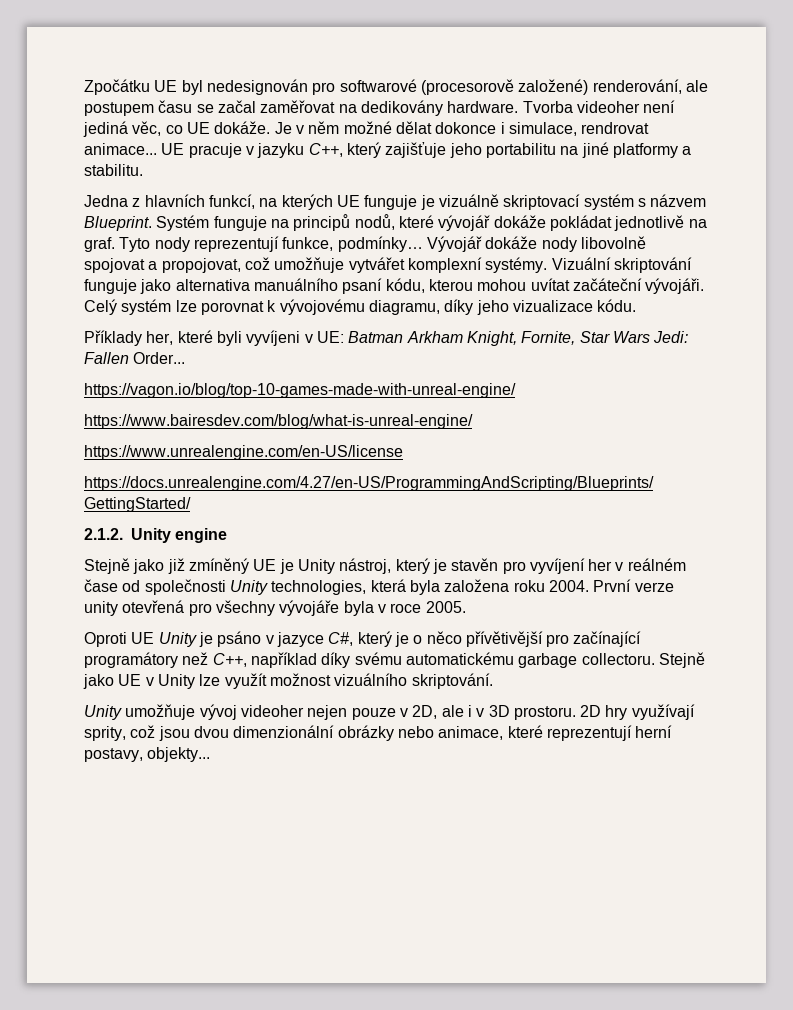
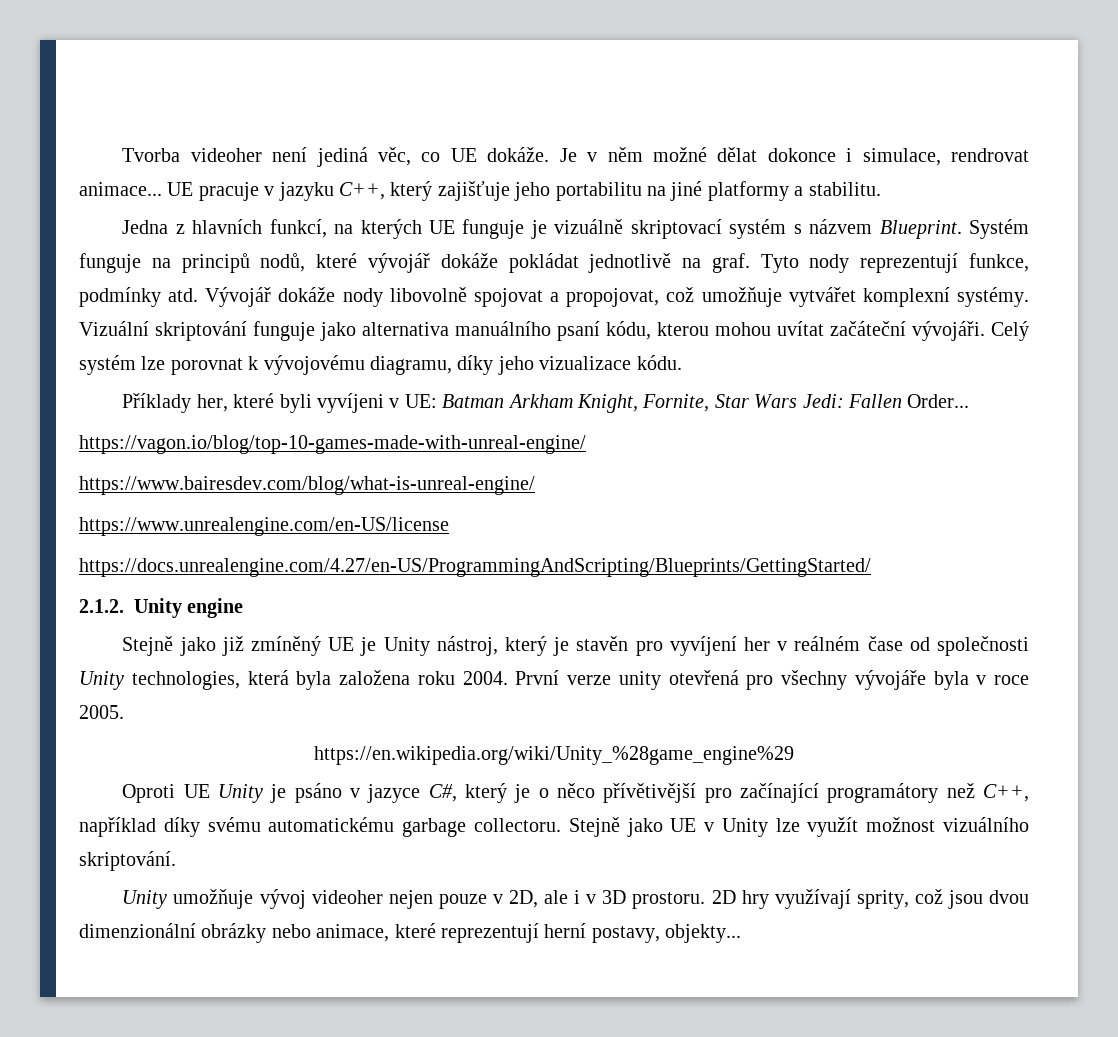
[84,79,708,95] [84,100,519,116] Zpočátku UE byl nedesignován pro softwarové (procesorově založené) renderování, ale postupem času se začal zaměřovat na dedikovány hardware. -> (122, 155) none
[337,236,423,252] podmínky… -> [79,287,199,307] podmínky atd.
(466, 607) none -> [314,746,794,765] // https://en.wikipedia.org/wiki/Unity_%28game_engine%29

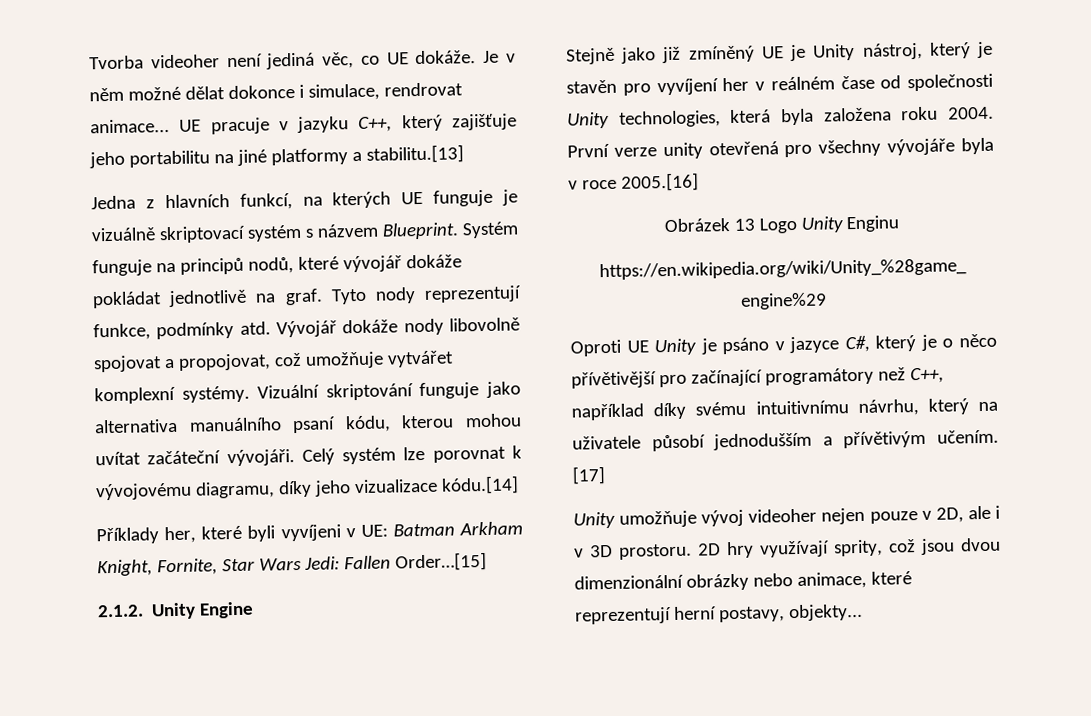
[808,182,881,196] stabilitu. -> [365,144,464,164] stabilitu.[13]
[636,355,682,370] kódu. -> [440,475,519,495] kódu.[14]
[907,394,970,408] [79,435,586,454] [79,476,535,495] [79,517,449,536] [79,558,871,577] Order... // https://vagon.io/blog/top-10-games-made-with-unreal-engine/ // https://www.bairesdev.com/blog/what-is-unreal-engine/ // https://www.unrealengine.com/en-US/license // https://docs.unrealengine.com/4.27/en-US/ProgrammingAndScripting/Blueprints/GettingStarted/ -> [394,551,487,572] Order…[15]
[187,598,244,618] engine -> [199,601,255,619] Engine
[79,705,124,719] 2005. -> [620,172,699,192] [663,215,901,234] 2005.[16] // Obrázek 13 Logo Unity Enginu
[268,817,1030,837] [79,851,176,871] automatickému garbage collectoru. Stejně jako UE v Unity lze využít možnost vizuálního skriptování. -> [755,398,998,416] [572,429,999,452] [572,466,606,485] intuitivnímu návrhu, který na uživatele působí jednodušším a přívětivým učením. [17]

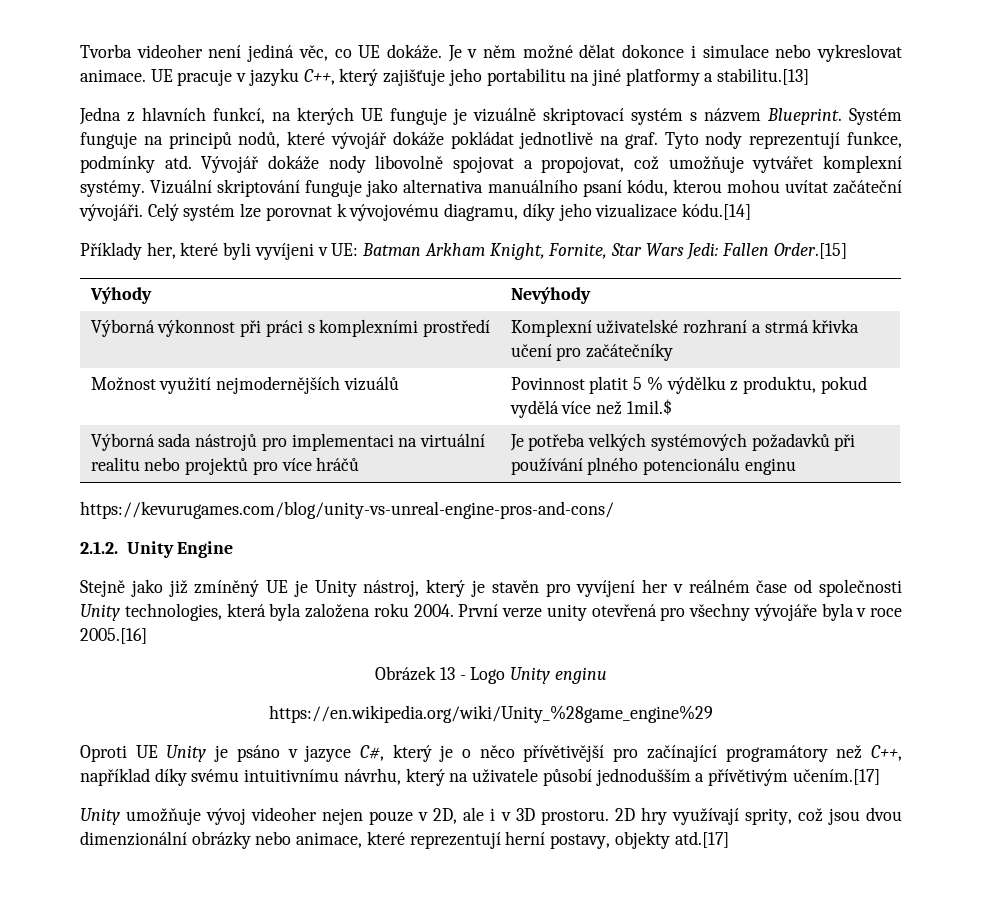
[307,82,463,101] [90,119,170,134] simulace, rendrovat animace... -> [702,44,902,62] [80,69,146,82] simulace nebo vykreslovat animace.
[394,551,487,572] Order…[15] -> [773,243,847,259] [89,287,152,304] [510,287,591,304] [90,319,491,337] [510,319,860,337] [510,343,674,361] [90,376,399,394] [510,376,867,394] [509,399,672,418] [90,433,486,451] [90,457,360,475] [509,433,856,451] [510,457,796,475] [80,501,614,519] Order.[15] // Výhody | Nevýhody // Výborná výkonnost při práci s komplexními prostředí | Komplexní uživatelské rozhraní a strmá křivka učení pro začátečníky // Možnost využití nejmodernějších vizuálů | Povinnost platit 5 % výdělku z produktu, pokud vydělá více než 1mil.$ // Výborná sada nástrojů pro implementaci na virtuální realitu nebo projektů pro více hráčů | Je potřeba velkých systémových požadavků při používání plného potencionálu enginu // https://kevurugames.com/blog/unity-vs-unreal-engine-pros-and-cons/
(755, 224) none -> [459,675,466,680] -
[846,215,901,233] Enginu -> [554,667,607,684] enginu
[937,429,999,444] [572,466,606,485] učením. [17] -> [792,769,880,785] učením.[17]
[787,603,863,622] objekty... -> [614,831,729,849] objekty atd.[17]

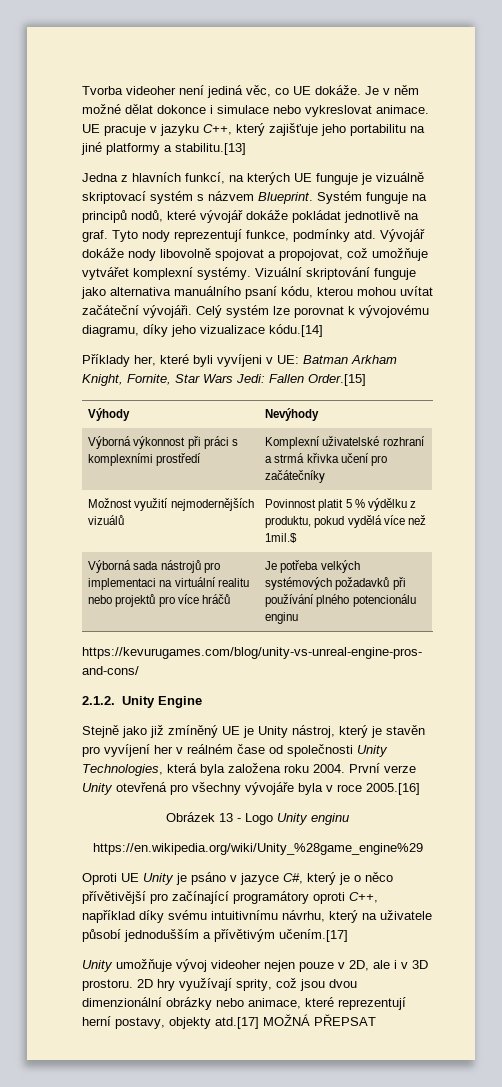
[124,603,222,621] technologies, -> [82,764,163,776] Technologies,
[546,604,587,621] unity -> [82,783,113,795] Unity
[836,745,863,759] než -> [313,892,345,904] oproti
(729, 839) none -> [263,1014,376,1026] MOŽNÁ PŘEPSAT

